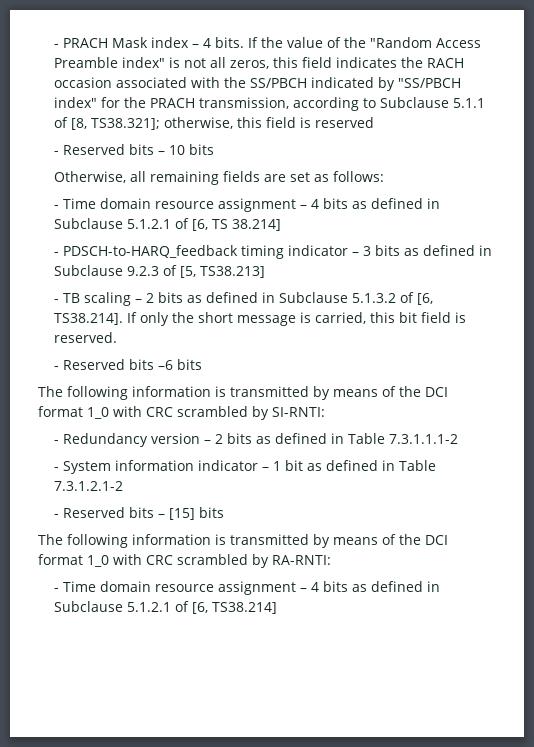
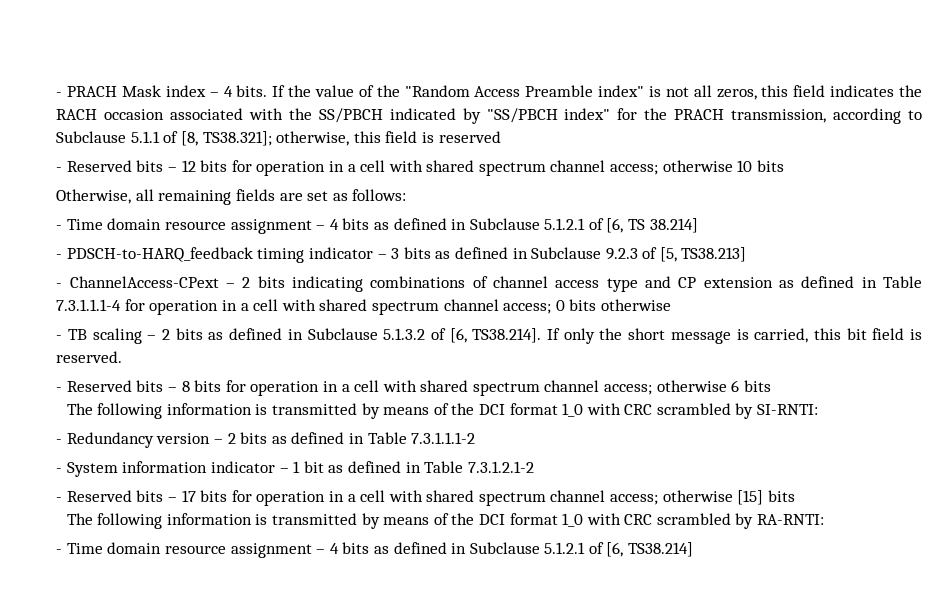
(165, 153) none -> [181,160,733,176] 12 bits for operation in a cell with shared spectrum channel access; otherwise
(265, 272) none -> [56,276,923,292] [56,299,671,315] // - ChannelAccess-CPext – 2 bits indicating combinations of channel access type and CP extension as defined in Table 7.3.1.1.1-4 for operation in a cell with shared spectrum channel access; 0 bits otherwise
[157,360,173,370] –6 -> [167,380,740,396] – 8 bits for operation in a cell with shared spectrum channel access; otherwise 6
(165, 516) none -> [181,490,733,506] 17 bits for operation in a cell with shared spectrum channel access; otherwise

